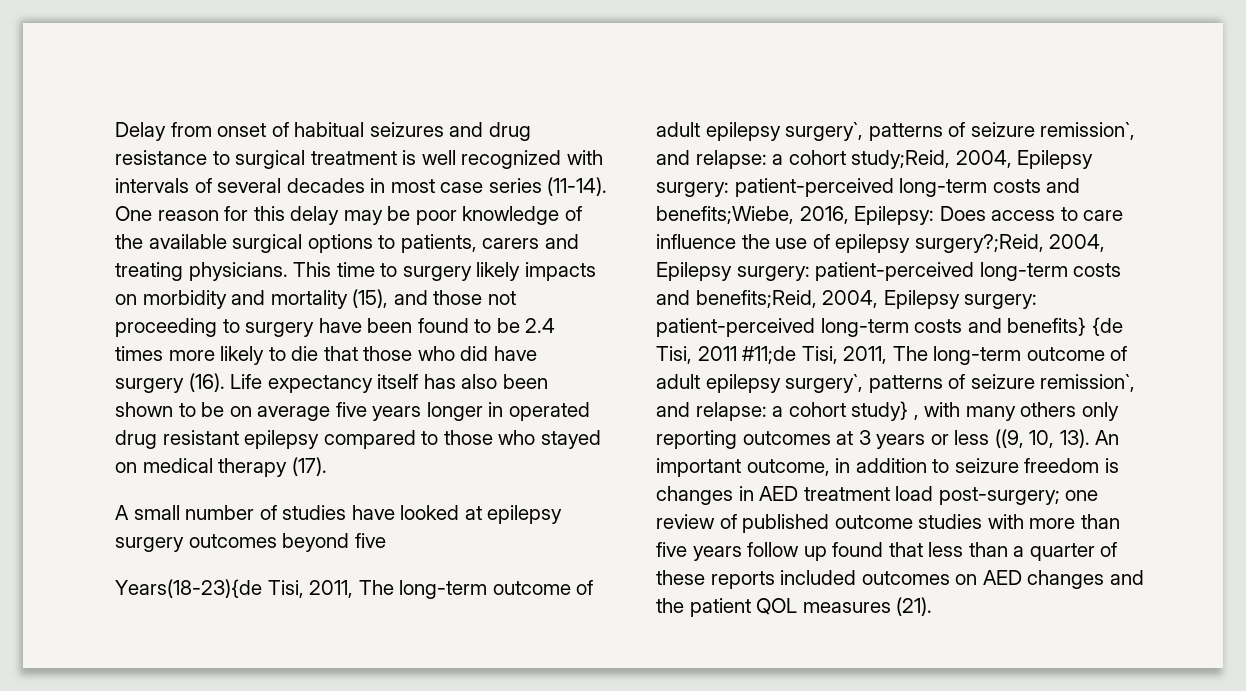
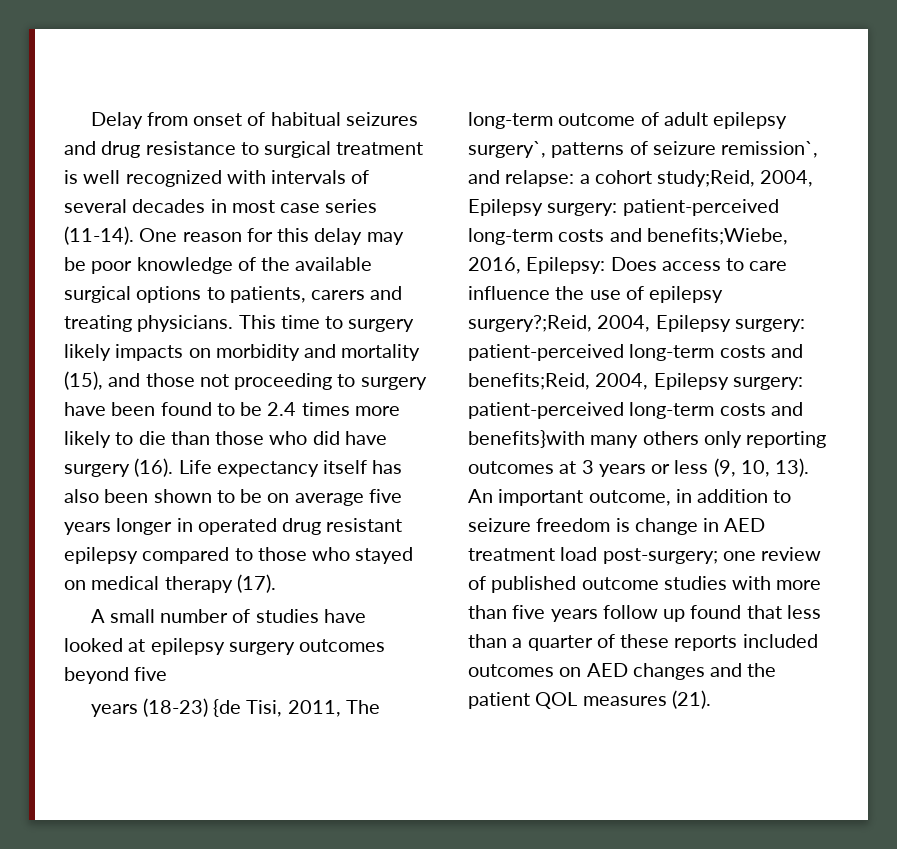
[323,346,358,361] that -> [170,431,210,445] than
[115,579,262,598] Years(18-23){de -> [90,698,242,717] years (18-23) {de
[1007,317,1123,336] [656,346,1128,365] [656,374,1136,393] [656,401,961,421] benefits} {de Tisi, 2011 #11;de Tisi, 2011, The long-term outcome of adult epilepsy surgery`, patterns of seizure remission`, and relapse: a cohort study} , with -> [468,430,585,448] benefits}with
[994,429,1024,448] ((9, -> [713,458,736,477] (9,
[656,486,733,505] changes -> [634,518,698,535] change

